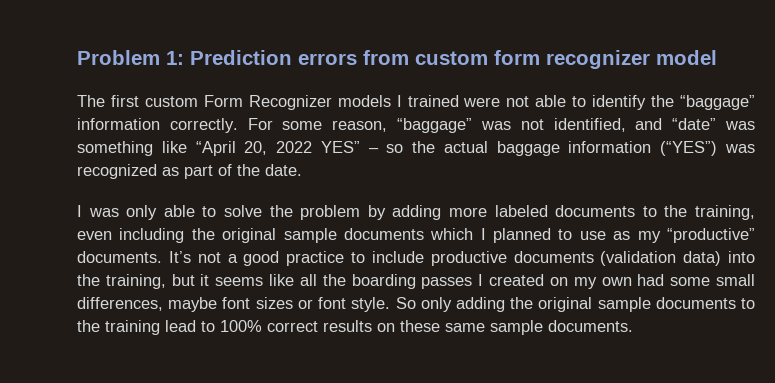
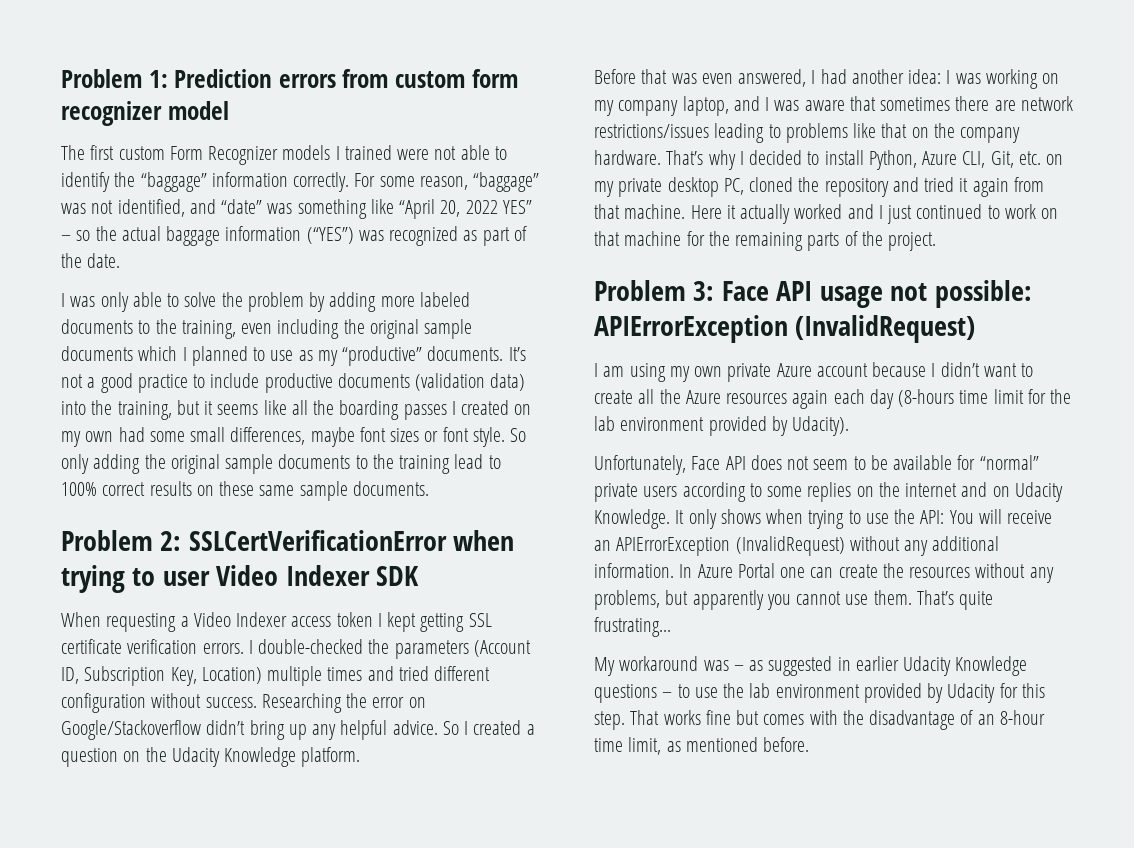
(633, 326) none -> [61,530,515,551] [61,565,420,593] [61,612,492,632] [61,639,531,659] [61,666,491,686] [61,693,426,713] [61,720,535,740] [61,747,361,767] [594,69,1060,89] [594,96,1073,116] [594,123,1021,143] [594,150,1064,170] [594,177,1044,197] [594,204,1059,224] [594,231,937,251] [594,280,1032,308] [594,315,976,343] [594,362,1034,382] [594,389,1072,409] [594,416,850,436] [594,455,1039,475] [594,482,1063,502] [594,509,1053,529] [594,536,1000,556] [594,563,1054,583] [594,590,994,610] [594,617,671,637] [594,656,1028,676] [594,683,1045,703] [594,710,1045,730] [594,737,810,755] // Problem 2: SSLCertVerificationError when trying to user Video Indexer SDK // When requesting a Video Indexer access token I kept getting SSL certificate verification errors. I double-checked the parameters (Account ID, Subscription Key, Location) multiple times and tried different configuration without success. Researching the error on Google/Stackoverflow didn’t bring up any helpful advice. So I created a question on the Udacity Knowledge platform. // Before that was even answered, I had another idea: I was working on my company laptop, and I was aware that sometimes there are network restrictions/issues leading to problems like that on the company hardware. That’s why I decided to install Python, Azure CLI, Git, etc. on my private desktop PC, cloned the repository and tried it again from that machine. Here it actually worked and I just continued to work on that machine for the remaining parts of the project. // Problem 3: Face API usage not possible: APIErrorException (InvalidRequest) // I am using my own private Azure account because I didn’t want to create all the Azure resources again each day (8-hours time limit for the lab environment provided by Udacity). // Unfortunately, Face API does not seem to be available for “normal” private users according to some replies on the internet and on Udacity Knowledge. It only shows when trying to use the API: You will receive an APIErrorException (InvalidRequest) without any additional information. In Azure Portal one can create the resources without any problems, but apparently you cannot use them. That’s quite frustrating... // My workaround was – as suggested in earlier Udacity Knowledge questions – to use the lab environment provided by Udacity for this step. That works fine but comes with the disadvantage of an 8-hour time limit, as mentioned before.

